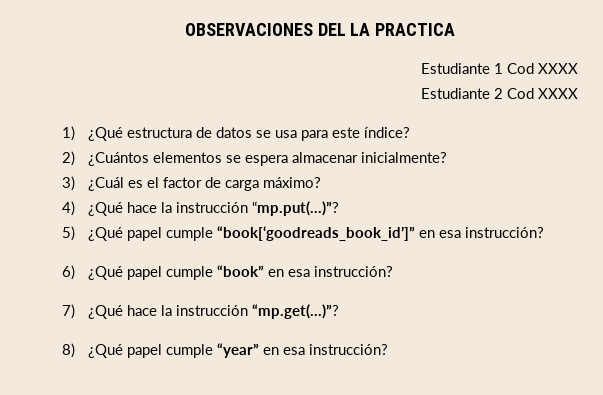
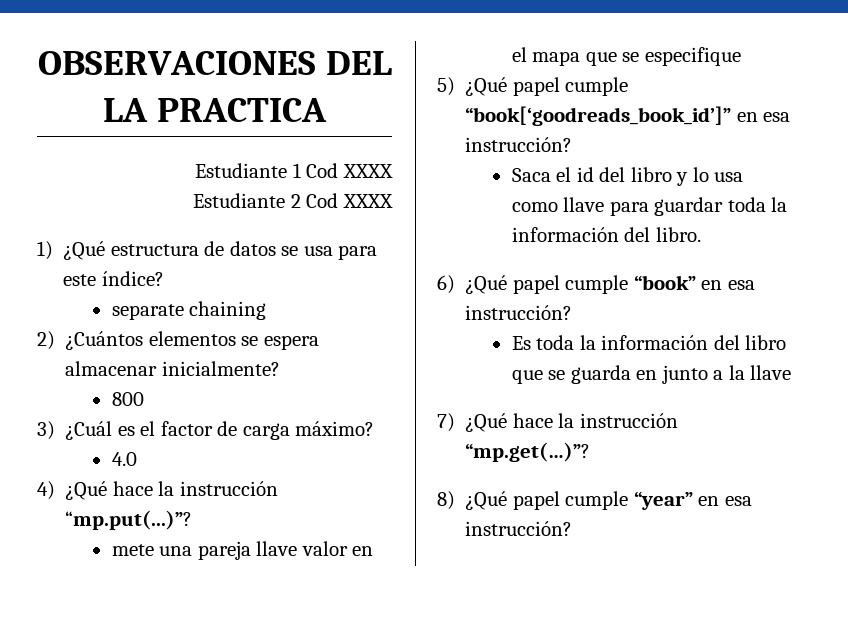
(410, 132) none -> [111,301,267,320] // separate chaining
(447, 157) none -> [111,392,144,406] // 800
(321, 182) none -> [111,452,137,466] // 4.0
(339, 208) none -> [111,541,374,560] [511,47,741,66] // mete una pareja llave valor en el mapa que se especifique
(544, 232) none -> [511,167,744,186] [511,197,788,216] [511,227,701,242] // Saca el id del libro y lo usa como llave para guardar toda la información del libro.
(393, 271) none -> [511,335,787,350] [511,365,792,384] // Es toda la información del libro que se guarda en junto a la llave

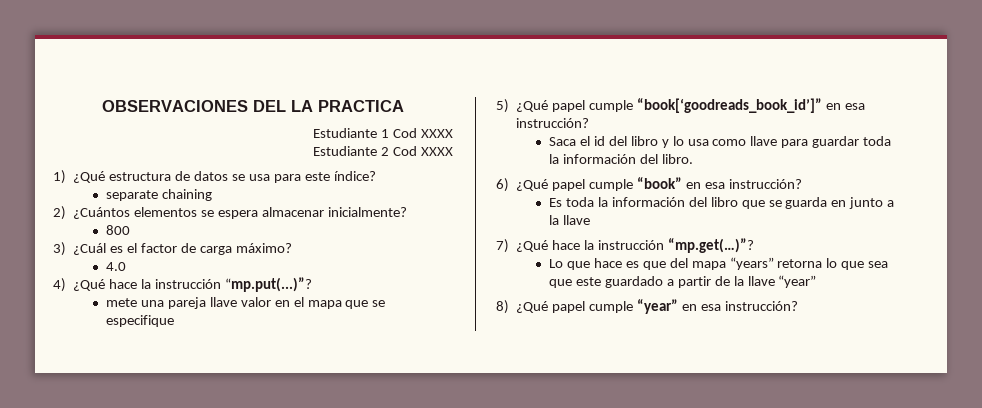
(591, 452) none -> [549,257,889,270] [549,275,817,288] // Lo que hace es que del mapa “years” retorna lo que sea que este guardado a partir de la llave “year”

